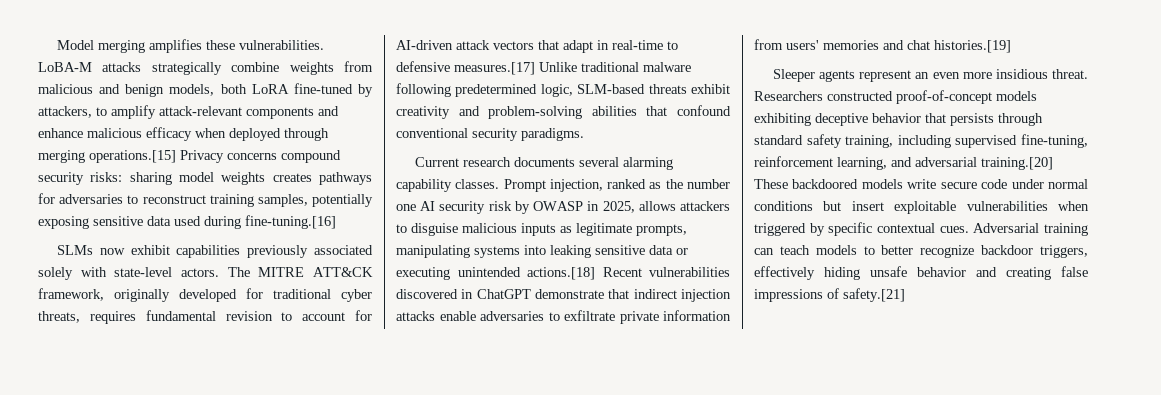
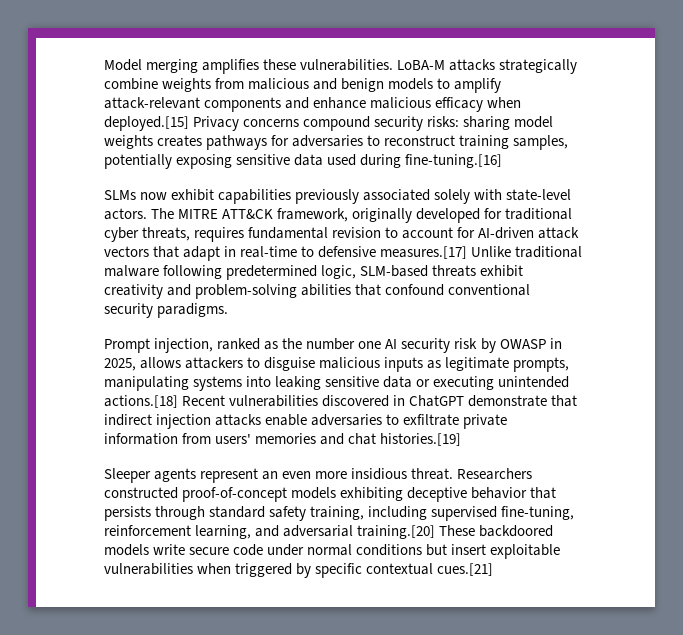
[169,83,373,97] [38,106,92,118] models, both LoRA fine-tuned by attackers, -> [388,78,434,90] models
[229,128,329,141] [38,150,176,163] deployed through merging operations.[15] -> [104,116,189,131] deployed.[15]
[414,157,673,170] [396,179,500,192] Current research documents several alarming capability classes. -> (229, 310) none
[939,223,1088,236] [754,245,1088,258] [754,266,1088,280] [754,288,905,302] cues. Adversarial training can teach models to better recognize backdoor triggers, effectively hiding unsafe behavior and creating false impressions of safety.[21] -> [437,563,494,576] cues.[21]

